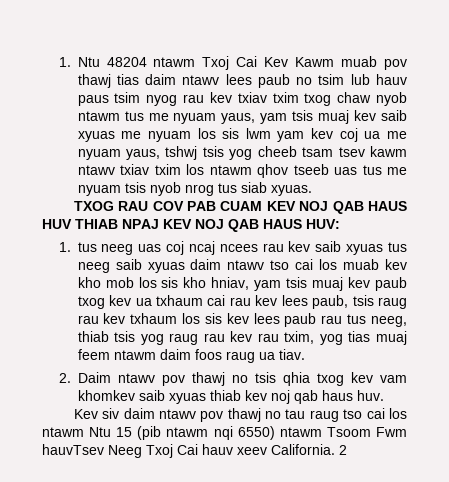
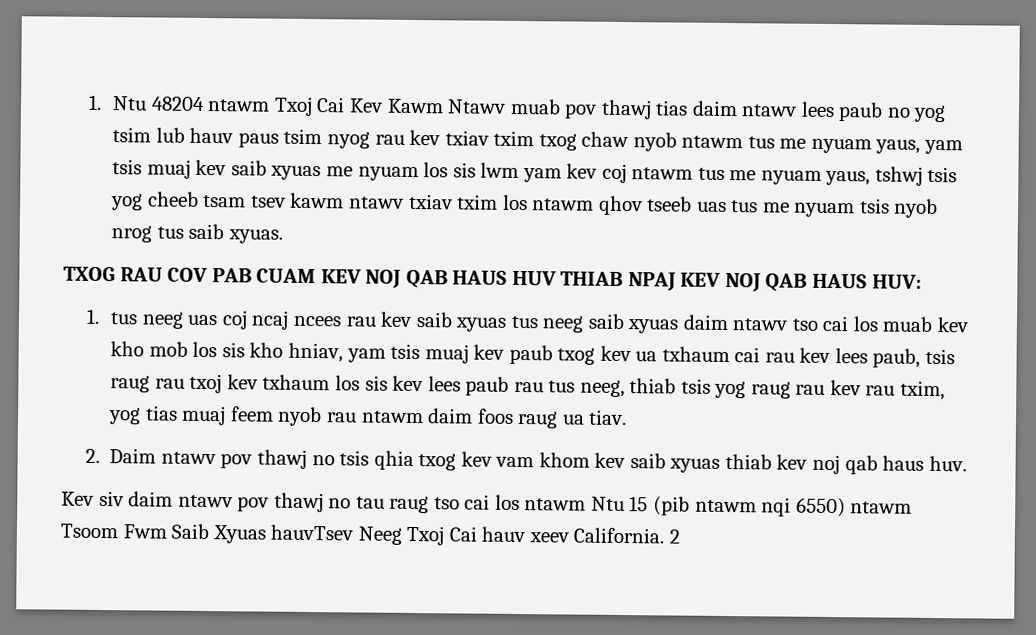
(335, 62) none -> [447,99,507,114] Ntawv
(313, 81) none -> [913,104,947,123] yog
[364,131,381,139] ua -> [631,167,725,180] ntawm tus
[240,182,267,193] siab -> [188,223,225,240] saib
(99, 319) none -> [189,373,223,394] txoj
(110, 354) none -> [277,406,357,427] nyob rau
[77,390,135,401] khomkev -> [538,452,626,469] khom kev
(407, 432) none -> [171,523,266,544] Saib Xyuas

